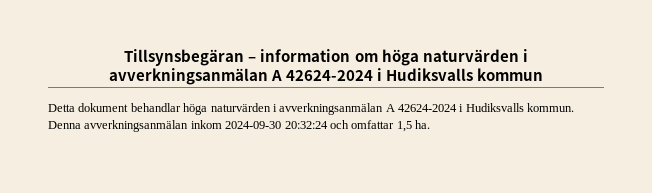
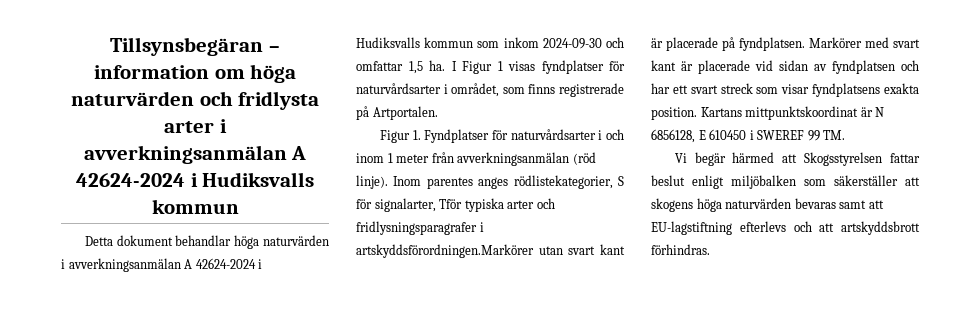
(519, 55) none -> [199,91,320,110] [164,121,215,133] och fridlysta arter
[527,103,575,112] [48,120,189,132] kommun. Denna avverkningsanmälan -> [424,37,500,48] kommun som
[284,121,328,129] 20:32:24 -> (602, 43) none
(430, 124) none -> [451,60,625,74] [356,83,624,97] [356,106,438,120] [379,129,624,143] [356,152,596,166] [356,175,624,189] [356,198,555,212] [356,221,484,235] [356,244,625,258] [651,37,920,51] [651,60,919,74] [651,83,919,97] [651,106,885,120] [651,129,846,143] [674,152,920,166] [651,175,920,189] [651,198,884,212] [651,221,920,235] [651,244,710,255] I Figur 1 visas fyndplatser för naturvårdsarter i området, som finns registrerade på Artportalen. // Figur 1. Fyndplatser för naturvårdsarter i och inom 1 meter från avverkningsanmälan (röd linje). Inom parentes anges rödlistekategorier, S för signalarter, Tför typiska arter och fridlysningsparagrafer i artskyddsförordningen.Markörer utan svart kant är placerade på fyndplatsen. Markörer med svart kant är placerade vid sidan av fyndplatsen och har ett svart streck som visar fyndplatsens exakta position. Kartans mittpunktskoordinat är N 6856128, E 610450 i SWEREF 99 TM. // Vi begär härmed att Skogsstyrelsen fattar beslut enligt miljöbalken som säkerställer att skogens höga naturvärden bevaras samt att EU-lagstiftning efterlevs och att artskyddsbrott förhindras.

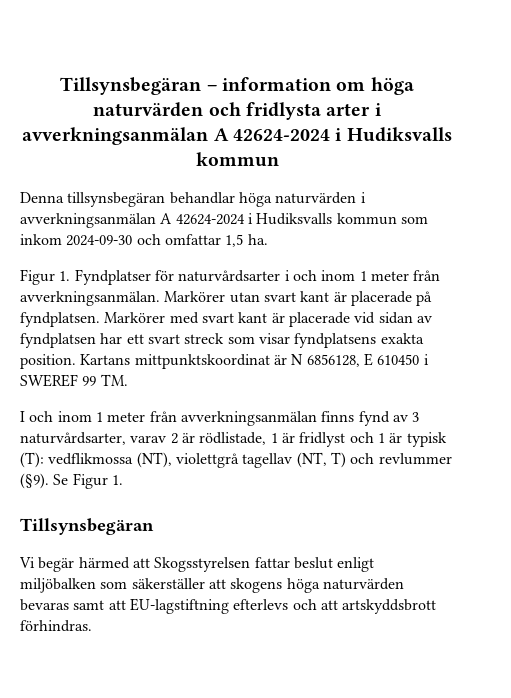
[84,235,173,246] Detta dokument -> [20,192,166,207] Denna tillsynsbegäran
[451,60,625,74] [356,83,624,97] [356,106,438,120] I Figur 1 visas fyndplatser för naturvårdsarter i området, som finns registrerade på Artportalen. -> (268, 239) none
[457,152,596,166] [356,175,624,189] [356,198,555,212] [356,221,484,235] [356,244,534,258] avverkningsanmälan (röd linje). Inom parentes anges rödlistekategorier, S för signalarter, Tför typiska arter och fridlysningsparagrafer i artskyddsförordningen.Markörer -> [20,291,226,306] avverkningsanmälan. Markörer
[901,60,919,71] och -> (96, 340) none
(846, 135) none -> [20,411,420,426] [20,432,447,447] [20,452,452,468] [20,473,123,489] [20,518,154,535] // I och inom 1 meter från avverkningsanmälan finns fynd av 3 naturvårdsarter, varav 2 är rödlistade, 1 är fridlyst och 1 är typisk (T): vedflikmossa (NT), violettgrå tagellav (NT, T) och revlummer (§9). Se Figur 1. // Tillsynsbegäran

